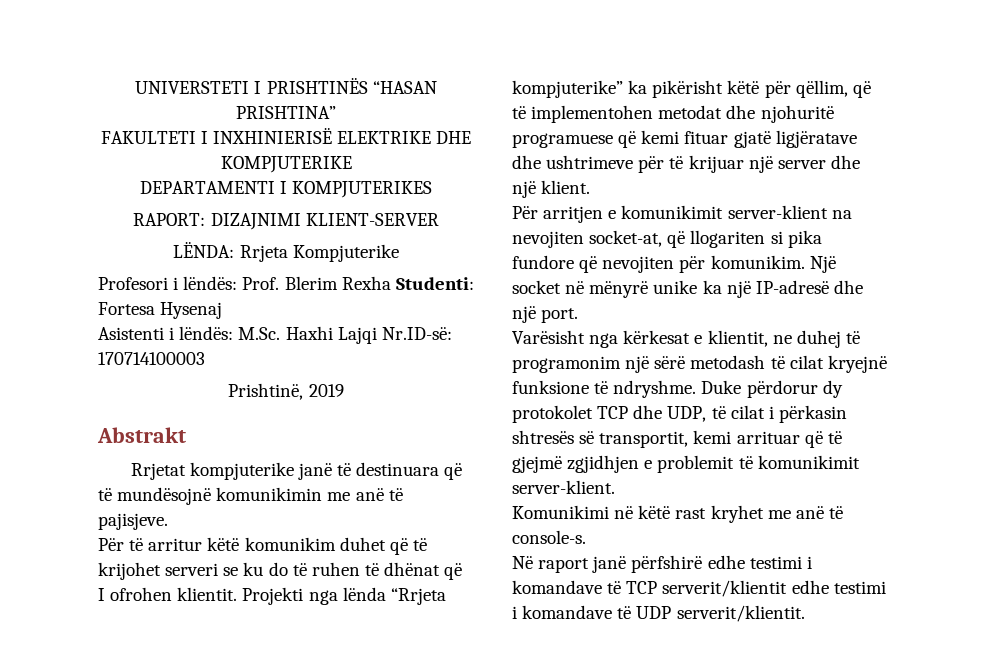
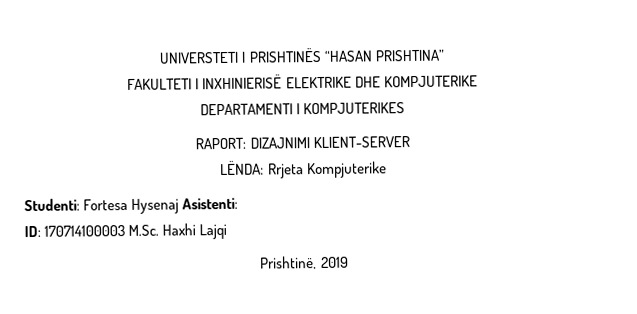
[98,276,391,290] Profesori i lëndës: Prof. Blerim Rexha -> (387, 170) none
[98,326,234,340] // Asistenti i lëndës: -> [182,197,239,210] [24,225,126,238] Asistenti: // ID: 170714100003
[381,327,452,340] [98,352,205,365] Nr.ID-së: 170714100003 -> (228, 231) none
[97,427,186,443] [130,462,463,480] [98,487,403,505] [98,513,168,530] [98,537,427,555] [98,562,463,580] [98,587,446,605] [512,80,871,98] [512,105,834,123] [512,130,857,148] [512,155,860,173] [512,180,591,198] [512,205,852,223] [512,230,822,248] [512,255,836,273] [512,280,863,298] [512,306,579,323] [512,330,860,348] [512,355,887,373] [512,380,843,398] [512,405,847,423] [512,430,842,448] [512,455,860,473] [512,480,615,494] [512,505,843,523] [512,530,586,544] [512,555,812,573] [512,580,886,597] [512,605,805,622] // Abstrakt // Rrjetat kompjuterike janë të destinuara që të mundësojnë komunikimin me anë të pajisjeve. // Për të arritur këtë komunikim duhet që të krijohet serveri se ku do të ruhen të dhënat që I ofrohen klientit. Projekti nga lënda “Rrjeta kompjuterike” ka pikërisht këtë për qëllim, që të implementohen metodat dhe njohuritë programuese që kemi fituar gjatë ligjëratave dhe ushtrimeve për të krijuar një server dhe një klient. // Për arritjen e komunikimit server-klient na nevojiten socket-at, që llogariten si pika fundore që nevojiten për komunikim. Një socket në mënyrë unike ka një IP-adresë dhe një port. // Varësisht nga kërkesat e klientit, ne duhej të programonim një sërë metodash të cilat kryejnë funksione të ndryshme. Duke përdorur dy protokolet TCP dhe UDP, të cilat i përkasin shtresës së transportit, kemi arrituar që të gjejmë zgjidhjen e problemit të komunikimit server-klient. // Komunikimi në këtë rast kryhet me anë të console-s. // Në raport janë përfshirë edhe testimi i komandave të TCP serverit/klientit edhe testimi i komandave të UDP serverit/klientit. -> (349, 262) none

